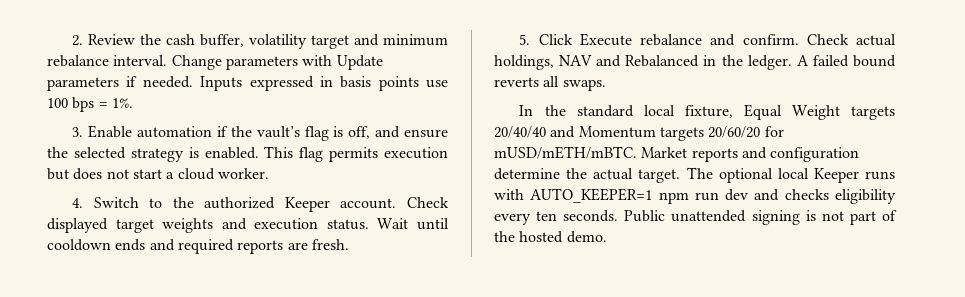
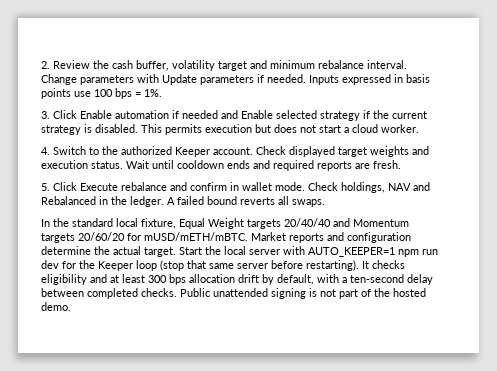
(84, 132) none -> [53,110,77,119] Click
[230,126,448,141] [47,146,324,162] the vault’s flag is off, and ensure the selected strategy is enabled. This flag -> [182,110,427,121] [41,124,162,135] needed and Enable selected strategy if the current strategy is disabled. This
[742,34,896,46] confirm. Check actual -> [190,182,338,191] confirm in wallet mode. Check
[686,167,895,183] The optional local Keeper runs -> [179,246,280,255] Start the local server
[754,189,896,204] [494,210,619,225] and checks eligibility every ten seconds. -> [62,260,405,271] [41,274,433,285] [41,288,177,299] for the Keeper loop (stop that same server before restarting). It checks eligibility and at least 300 bps allocation drift by default, with a ten-second delay between completed checks.

